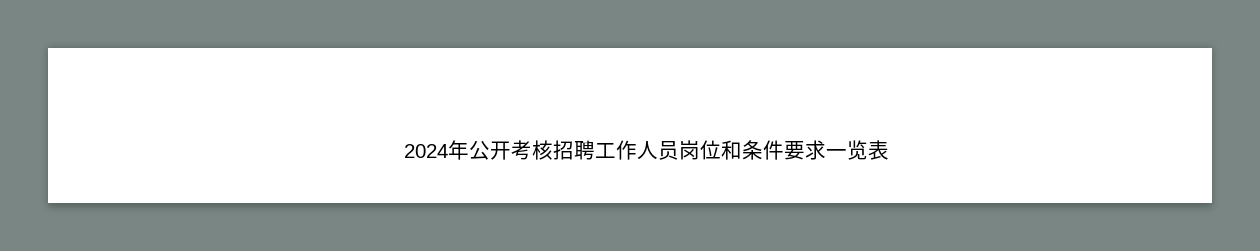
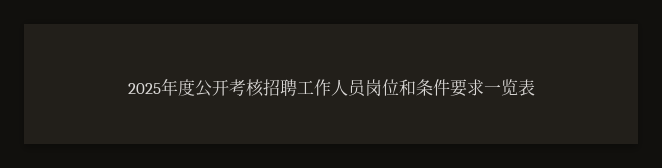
[403,140,469,160] 2024年 -> [127,78,195,96] 2025年度

